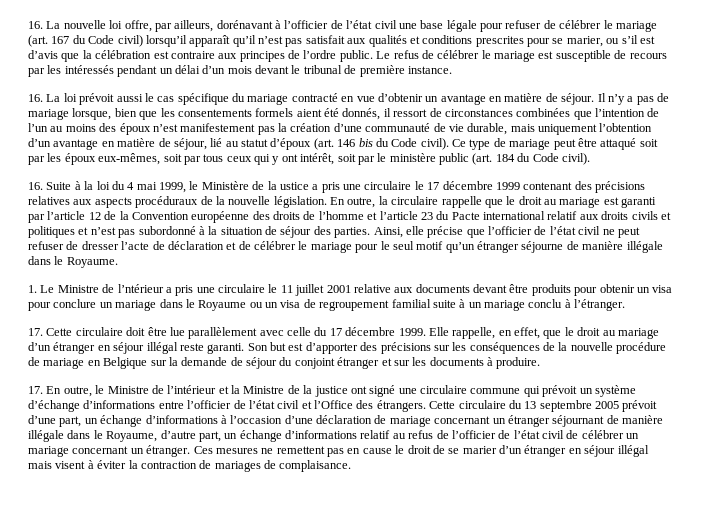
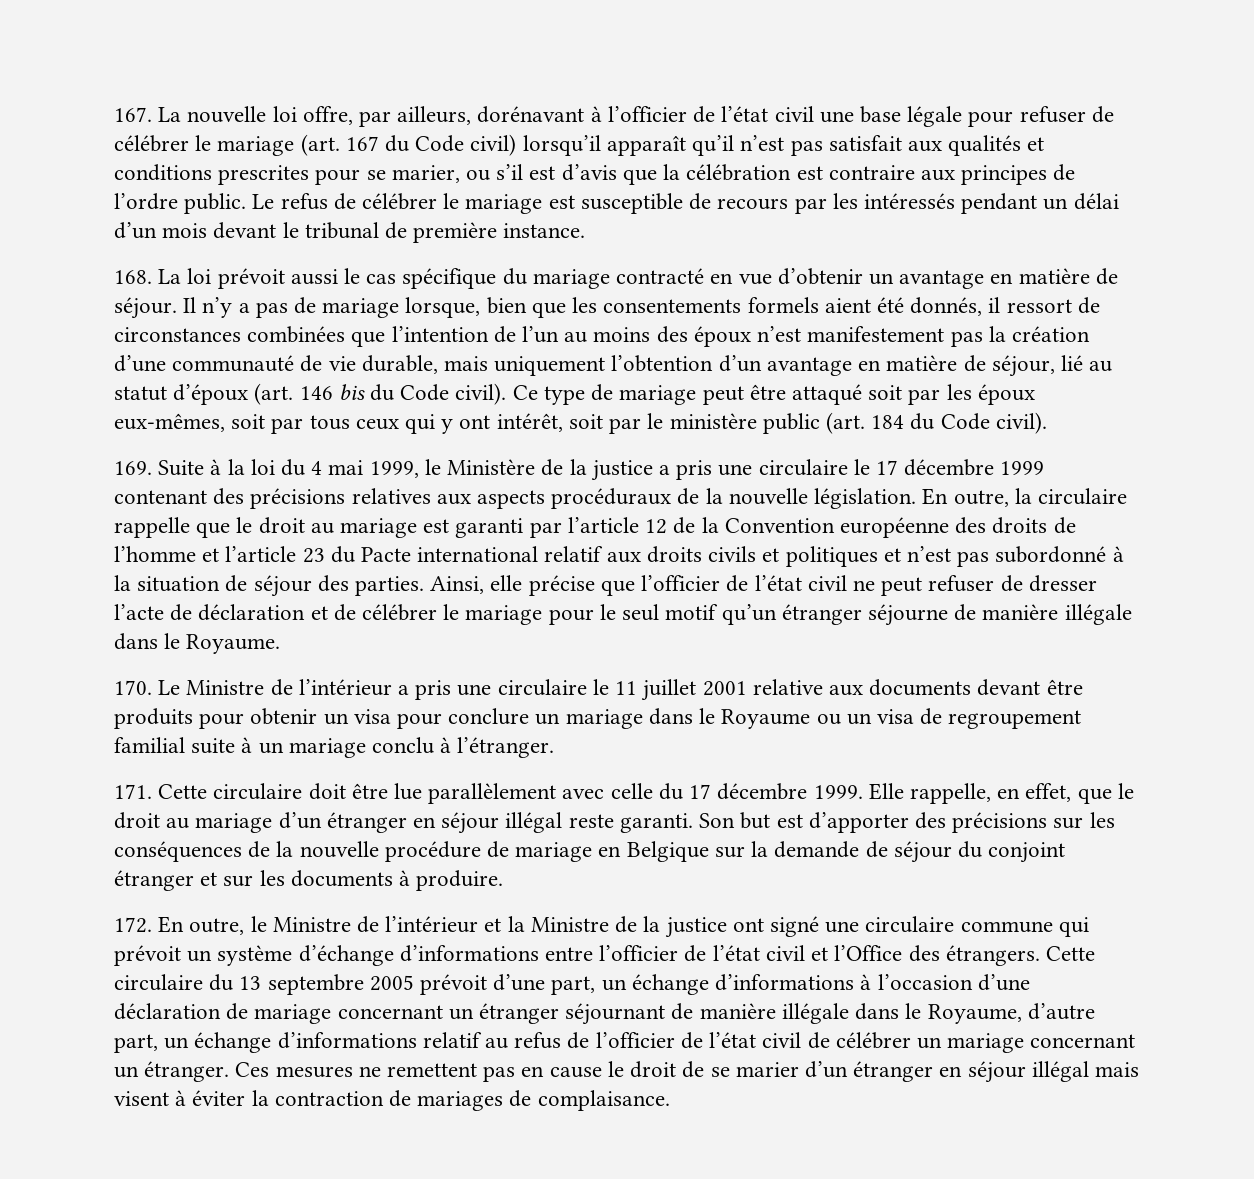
[28,21,43,29] 16. -> [114,107,152,122] 167.
[28,94,43,102] 16. -> [114,270,152,284] 168.
[28,182,43,190] 16. -> [114,461,152,475] 169.
[279,182,309,190] ustice -> [590,460,653,481] justice
[28,285,37,293] 1. -> [114,680,152,695] 170.
[117,284,164,293] l’ntérieur -> [298,679,392,696] l’intérieur
[28,328,43,336] 17. -> [114,784,152,799] 171.
[28,386,43,394] 17. -> [114,917,152,933] 172.

